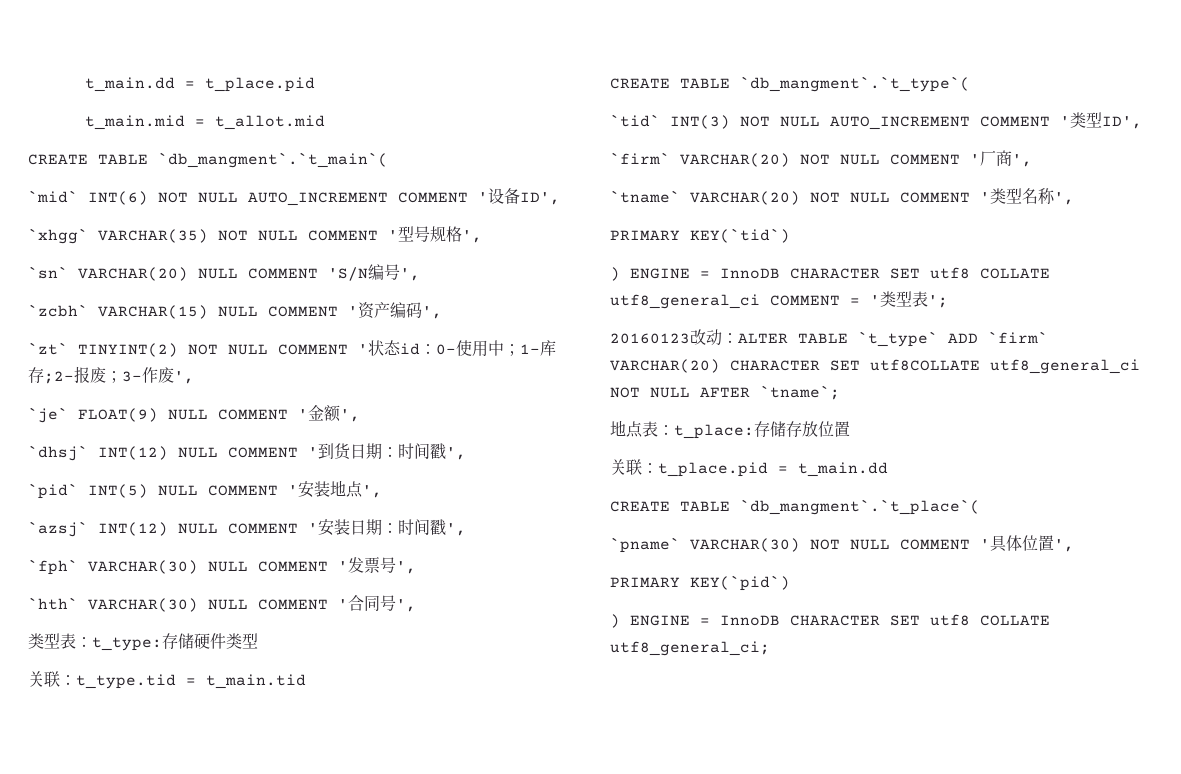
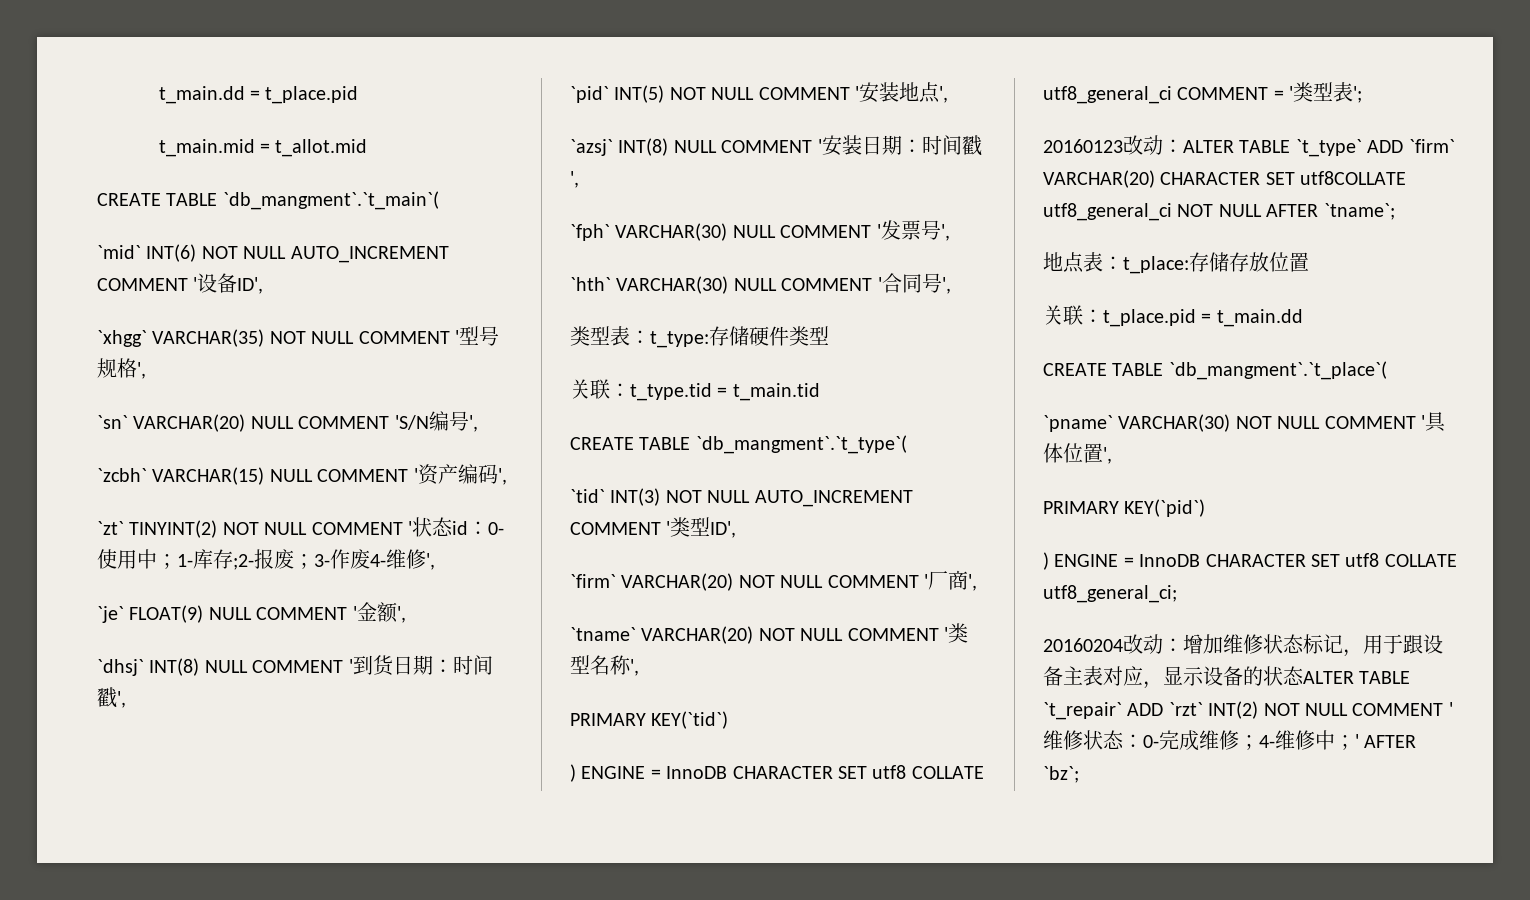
(174, 375) none -> [370,549,426,569] 4-维修
[98,446,168,460] INT(12) -> [149,658,200,676] INT(8)
(148, 491) none -> [669,87,706,100] NOT
[98,522,168,536] INT(12) -> [618,138,669,156] INT(8)
(770, 648) none -> [1043,634,1443,657] [1043,666,1411,689] [1043,701,1453,720] [1043,730,1417,751] [1043,766,1079,783] // 20160204改动：增加维修状态标记，用于跟设备主表对应，显示设备的状态ALTER TABLE `t_repair` ADD `rzt` INT(2) NOT NULL COMMENT '维修状态：0-完成维修；4-维修中；' AFTER `bz`;

